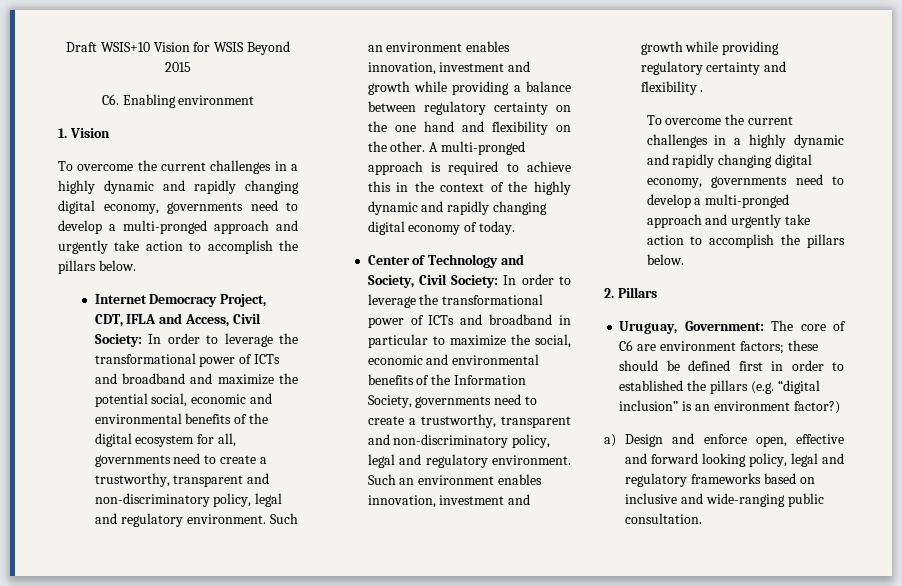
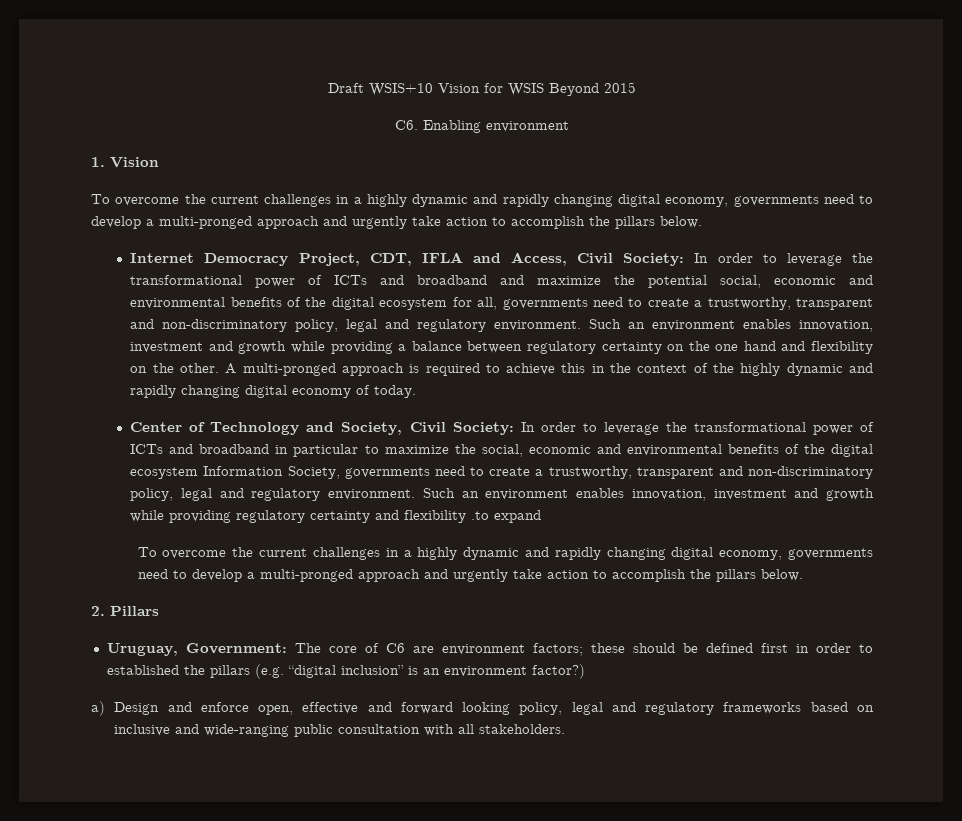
(451, 379) none -> [830,444,873,457] [130,467,199,479] digital ecosystem
[700,90,704,92] . -> [471,510,542,523] .to expand
[625,513,703,524] consultation. -> [338,724,566,736] consultation with all stakeholders.

